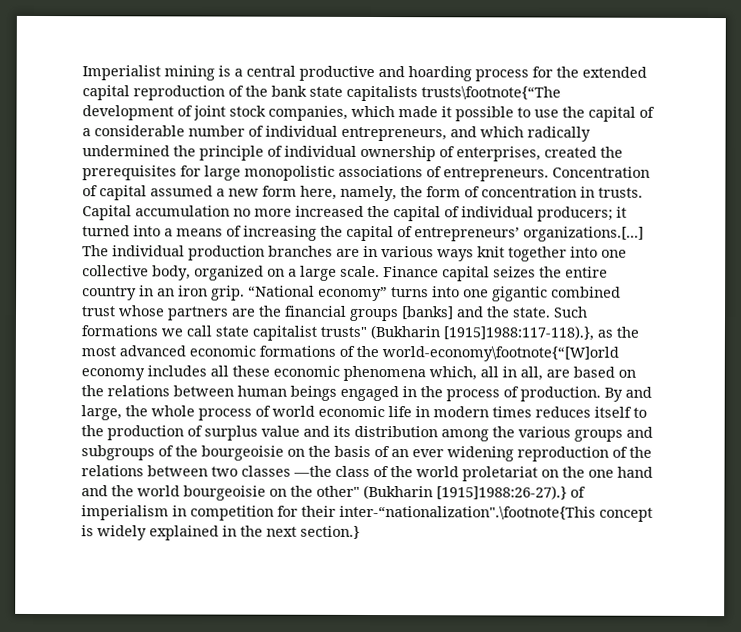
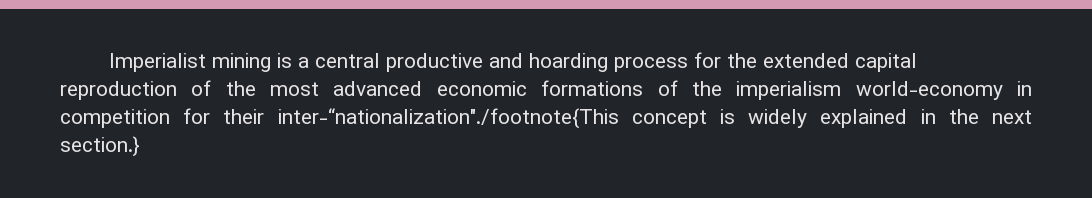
[271,85,561,102] [82,105,655,122] [82,125,591,142] [82,145,623,162] [82,165,650,182] [82,185,643,202] [82,205,627,222] [82,225,644,242] [82,245,627,262] [82,265,608,282] [82,285,621,302] [81,305,588,322] [81,325,639,341] bank state capitalists trusts\footnote{“The development of joint stock companies, which made it possible to use the capital of a considerable number of individual entrepreneurs, and which radically undermined the principle of individual ownership of enterprises, created the prerequisites for large monopolistic associations of entrepreneurs. Concentration of capital assumed a new form here, namely, the form of concentration in trusts. Capital accumulation no more increased the capital of individual producers; it turned into a means of increasing the capital of entrepreneurs’ organizations.[...] The individual production branches are in various ways knit together into one collective body, organized on a large scale. Finance capital seizes the entire country in an iron grip. “National economy” turns into one gigantic combined trust whose partners are the financial groups [banks] and the state. Such formations we call state capitalist trusts" (Bukharin [1915]1988:117-118).}, as the -> (256, 88) none
[382,346,619,362] [81,365,636,382] [81,385,652,402] [81,405,647,421] [81,425,653,442] [81,445,652,462] [81,465,653,482] [81,484,586,501] [81,505,169,521] world-economy\footnote{“[W]orld economy includes all these economic phenomena which, all in all, are based on the relations between human beings engaged in the process of production. By and large, the whole process of world economic life in modern times reduces itself to the production of surplus value and its distribution among the various groups and subgroups of the bourgeoisie on the basis of an ever widening reproduction of the relations between two classes —the class of the world proletariat on the one hand and the world bourgeoisie on the other" (Bukharin [1915]1988:26-27).} of imperialism -> [736,81,1003,100] imperialism world-economy
[339,505,596,520] inter-“nationalization".\footnote{This -> [277,108,619,129] inter-“nationalization"./footnote{This

